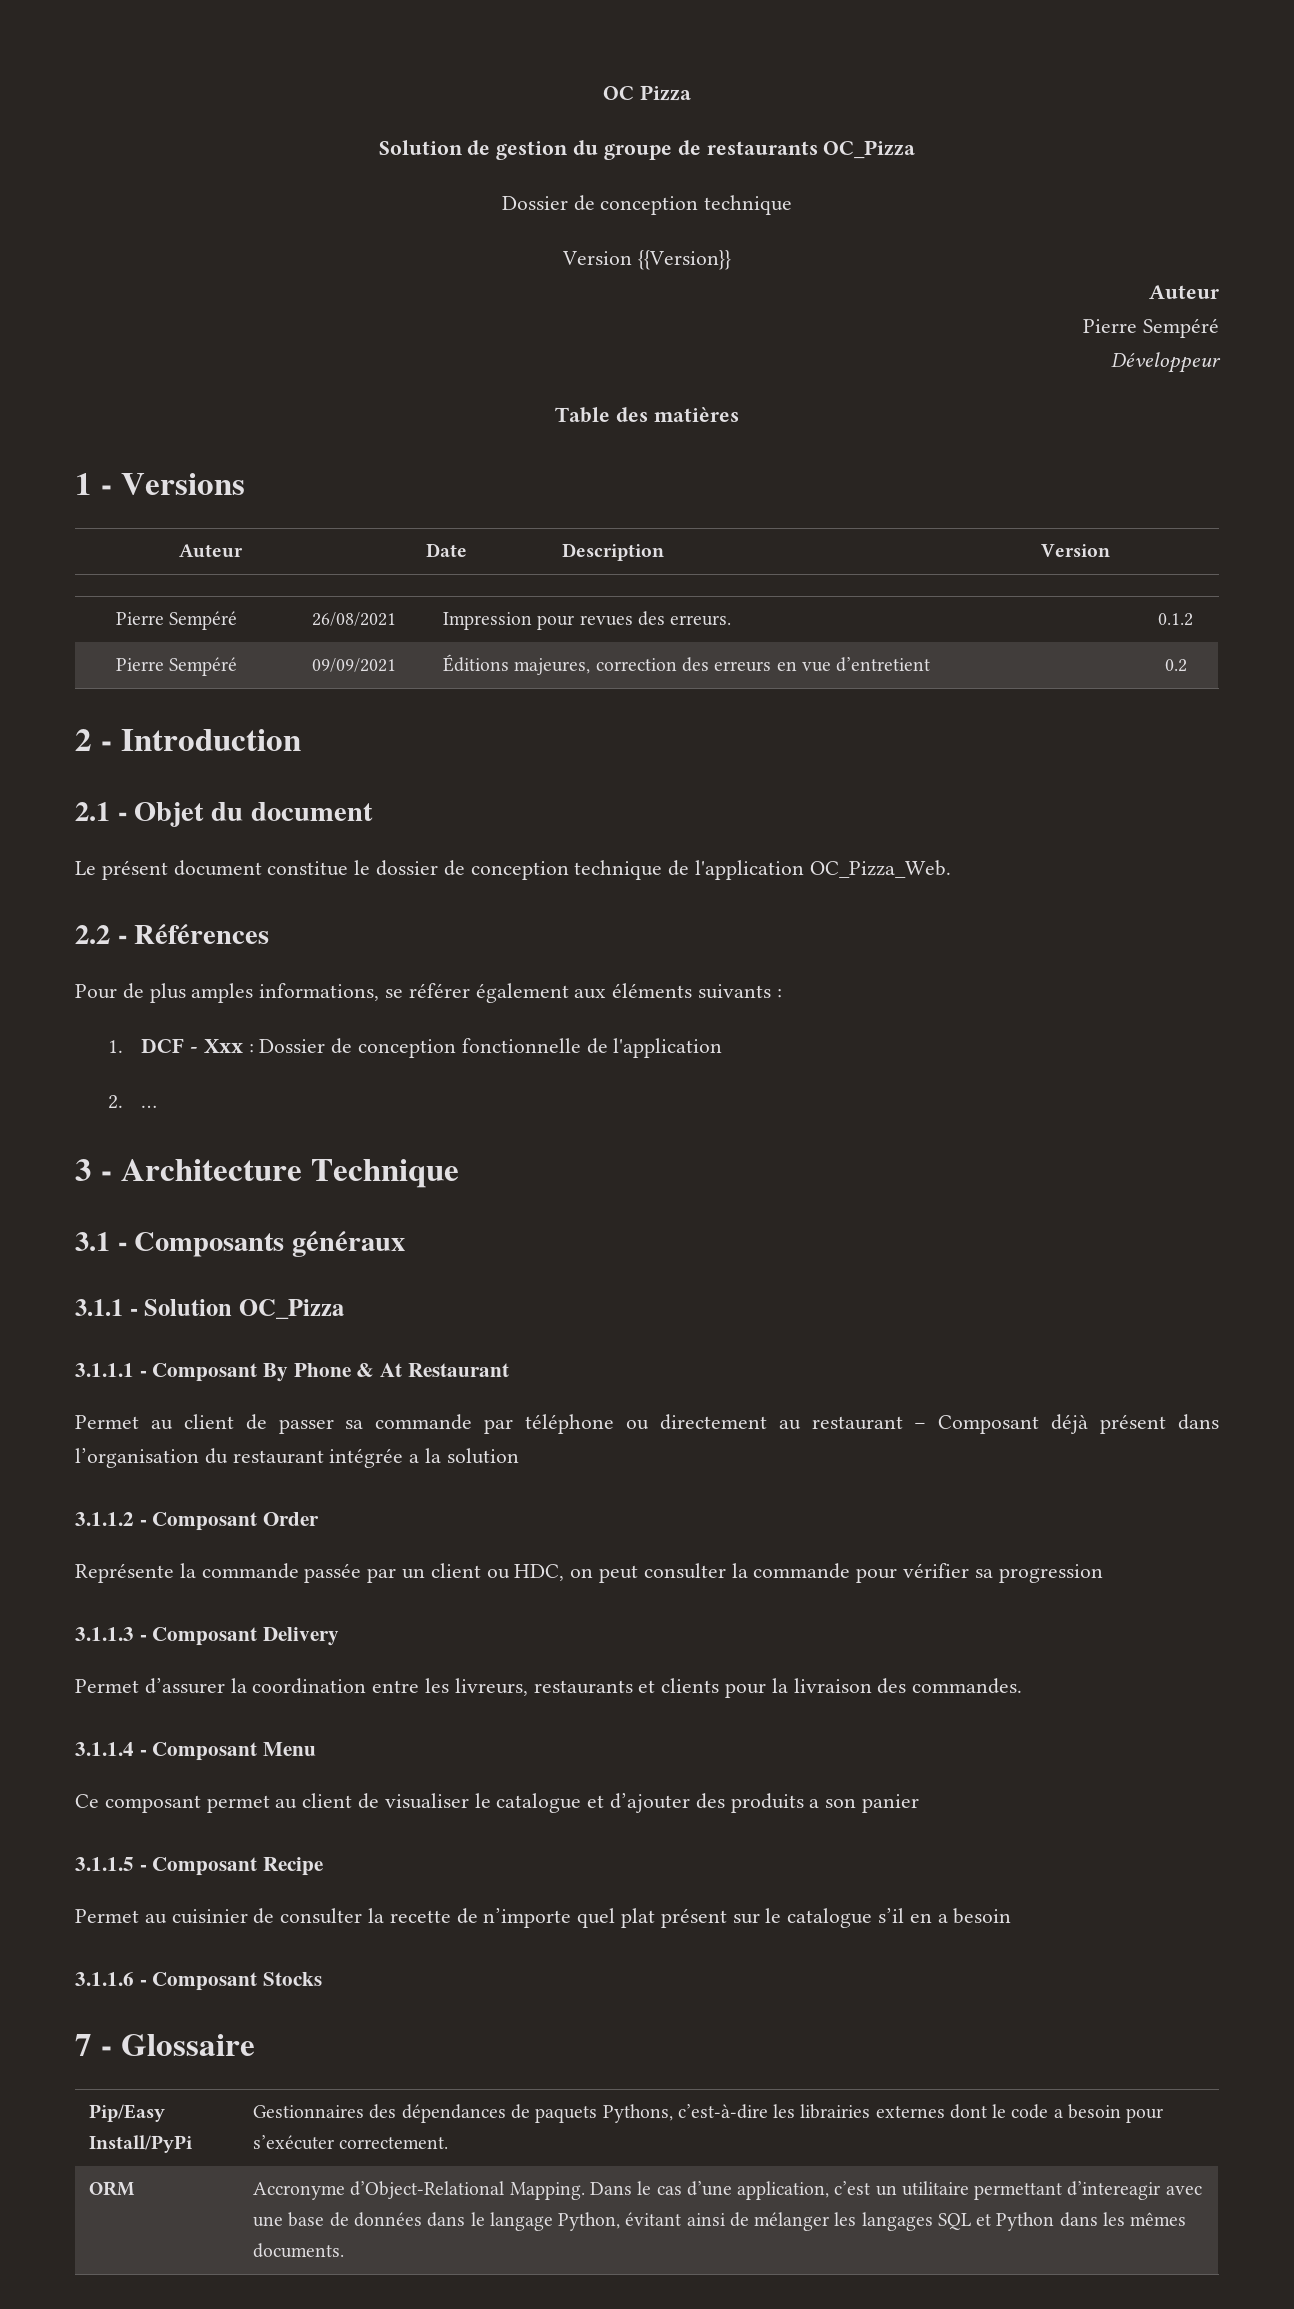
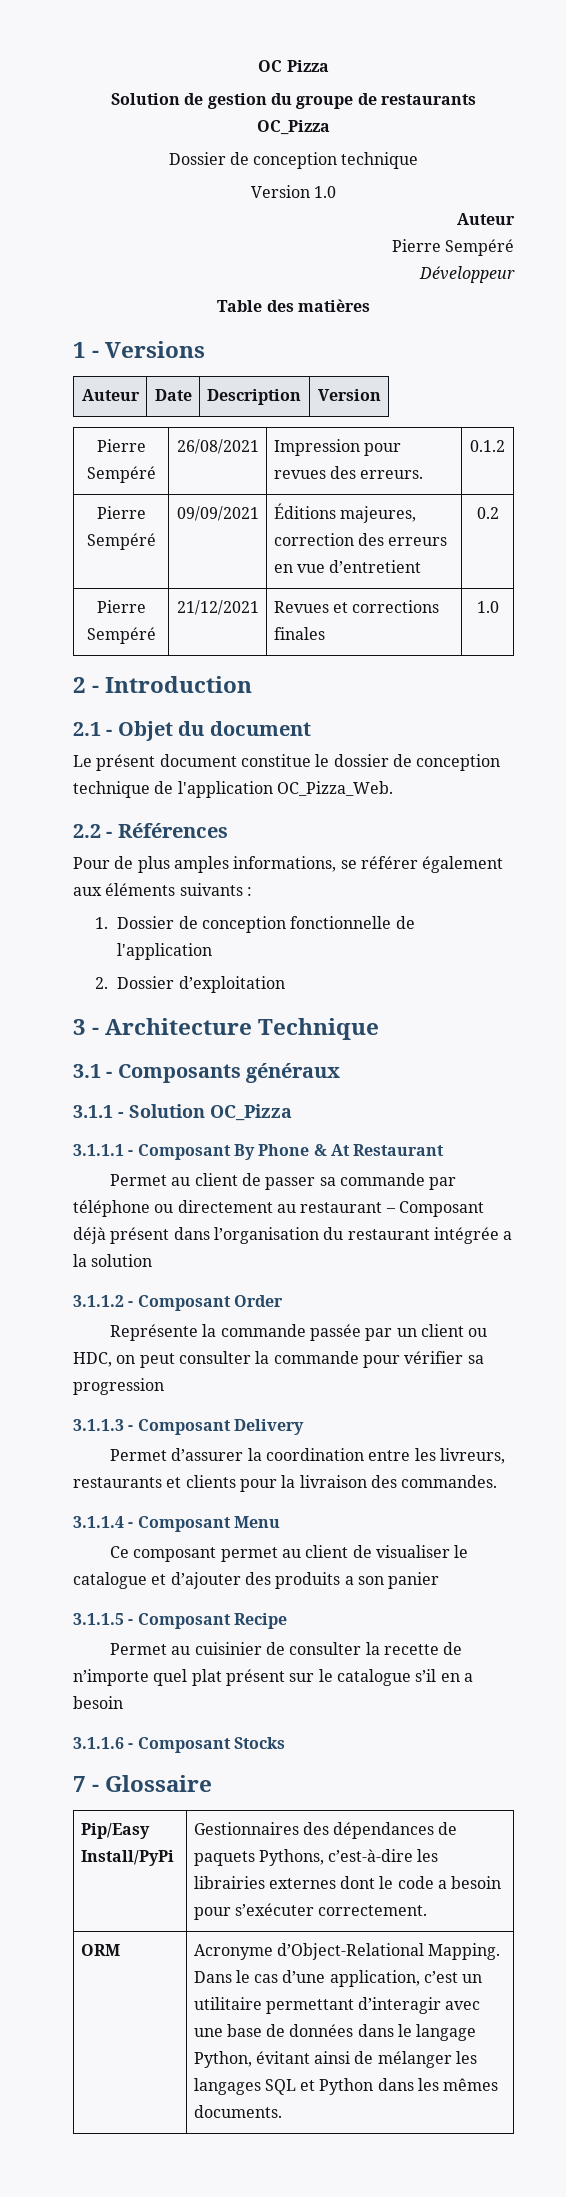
[637,250,731,270] {{Version}} -> [314,186,337,198] 1.0
(1187, 665) none -> [96,600,146,613] [86,627,156,644] [176,600,259,615] [273,600,440,613] [273,627,325,640] [476,601,499,613] // Pierre Sempéré | 21/12/2021 | Revues et corrections finales | 1.0
[141,1038,254,1053] DCF - Xxx : -> (109, 923) none
[141,1105,158,1108] … -> [117,976,285,993] Dossier d’exploitation
[253,2182,346,2200] Accronyme -> [193,1944,273,1960] Acronyme
[1067,2181,1161,2200] d’intereagir -> [358,1997,442,2014] d’interagir

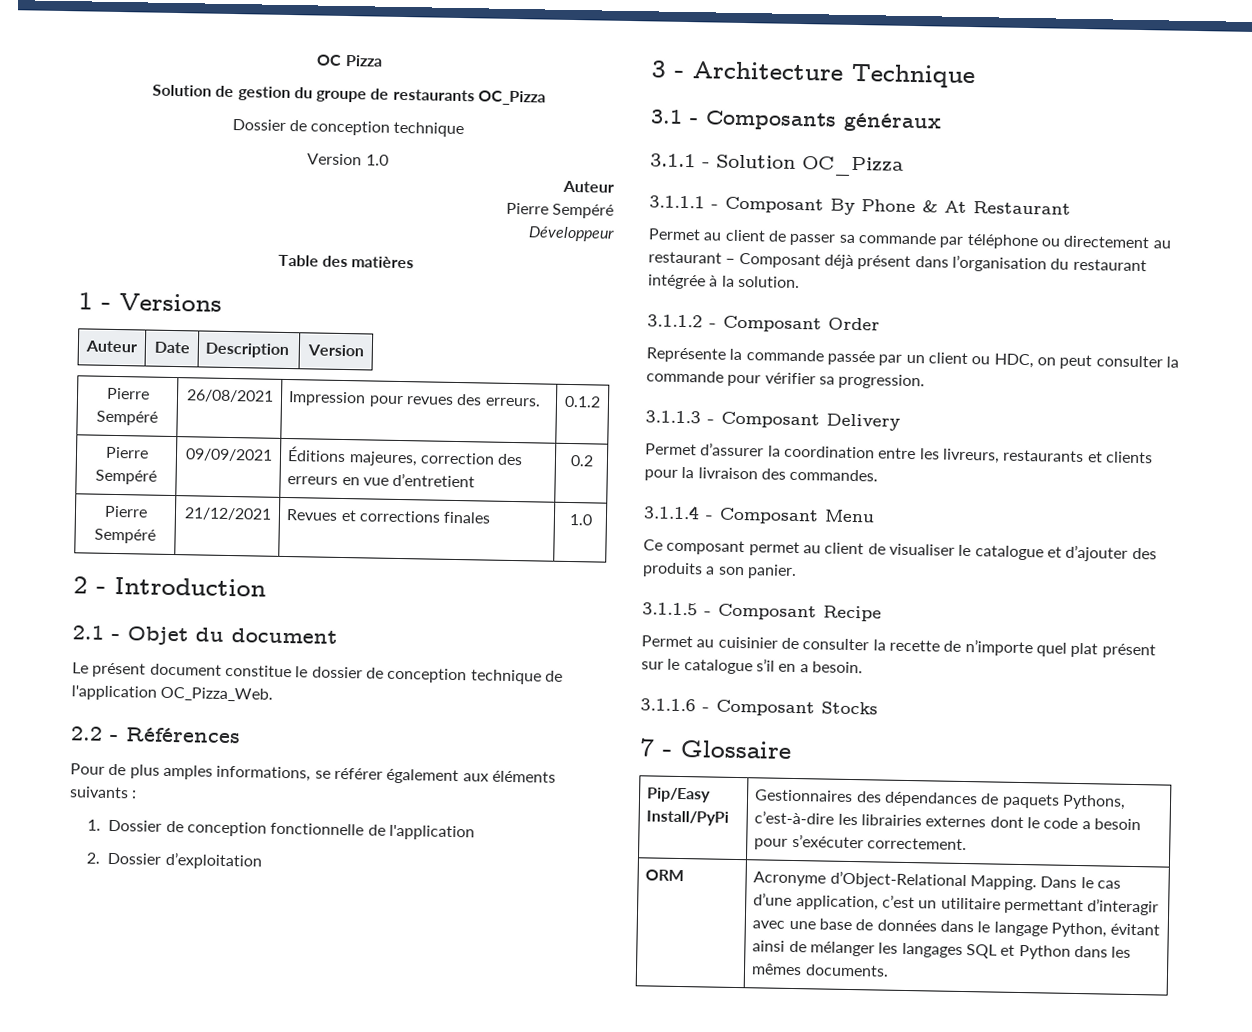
[503,1231,513,1240] [73,1254,153,1267] a la solution -> [709,275,800,289] à la solution.
[73,1378,164,1395] progression -> [838,373,926,390] progression.
[388,1572,440,1589] panier -> [746,564,797,580] panier.
[73,1696,123,1709] besoin -> [811,661,863,674] besoin.

